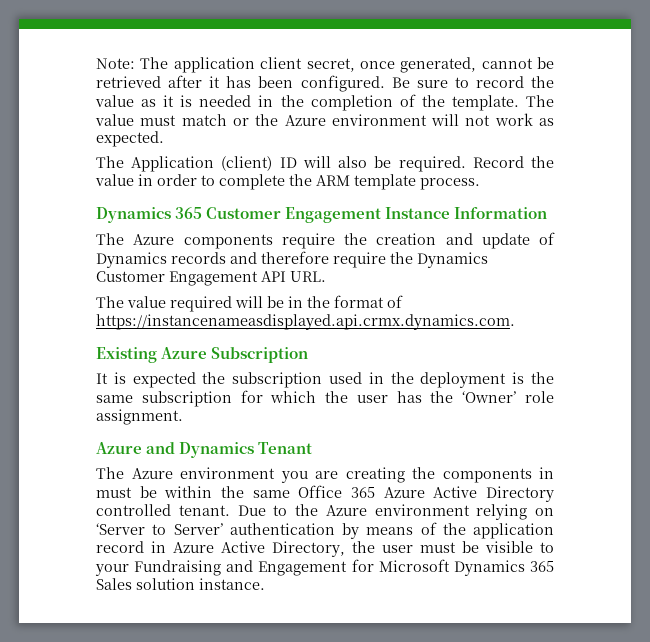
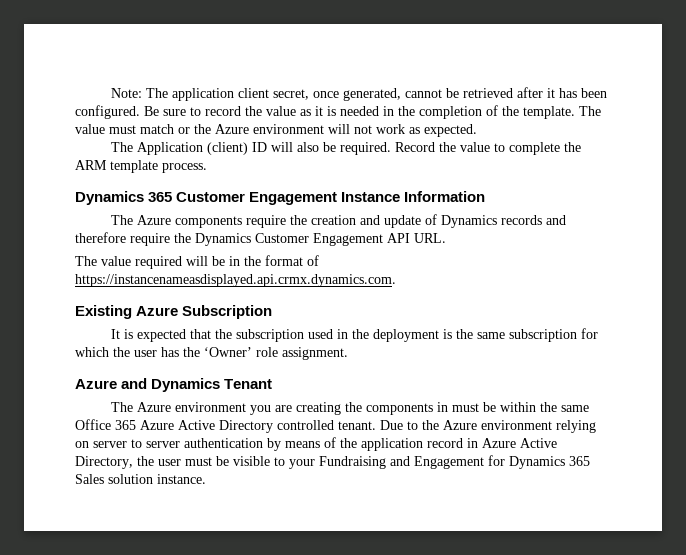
[138,174,197,186] in order -> (490, 147) none
(196, 380) none -> [189,329,211,339] that
[96,523,223,535] ‘Server to Server’ -> [93,439,180,448] server to server
[378,559,450,572] Microsoft -> (505, 460) none

